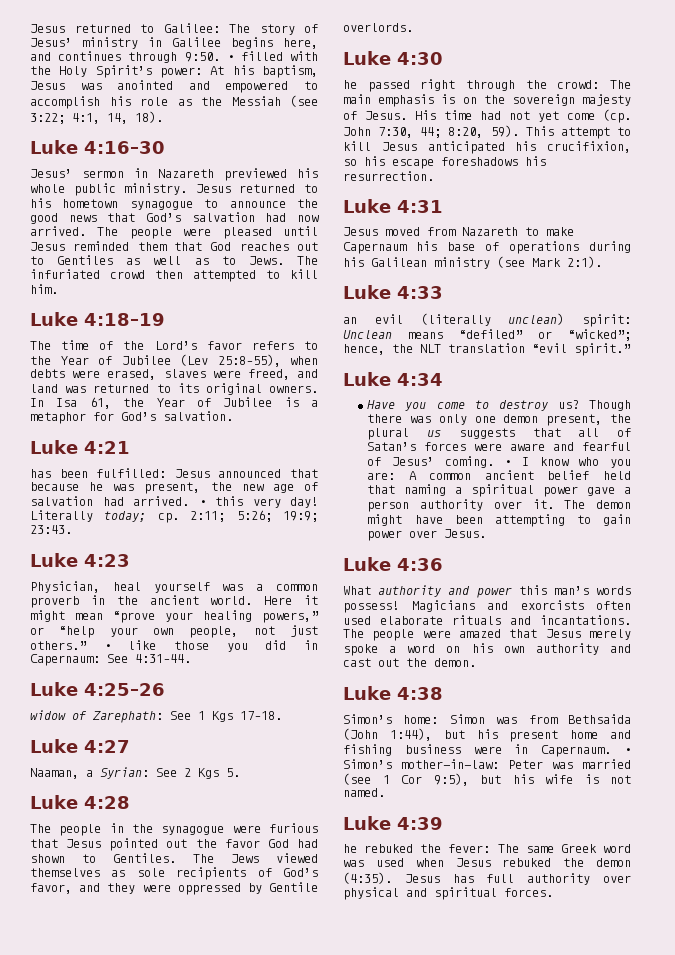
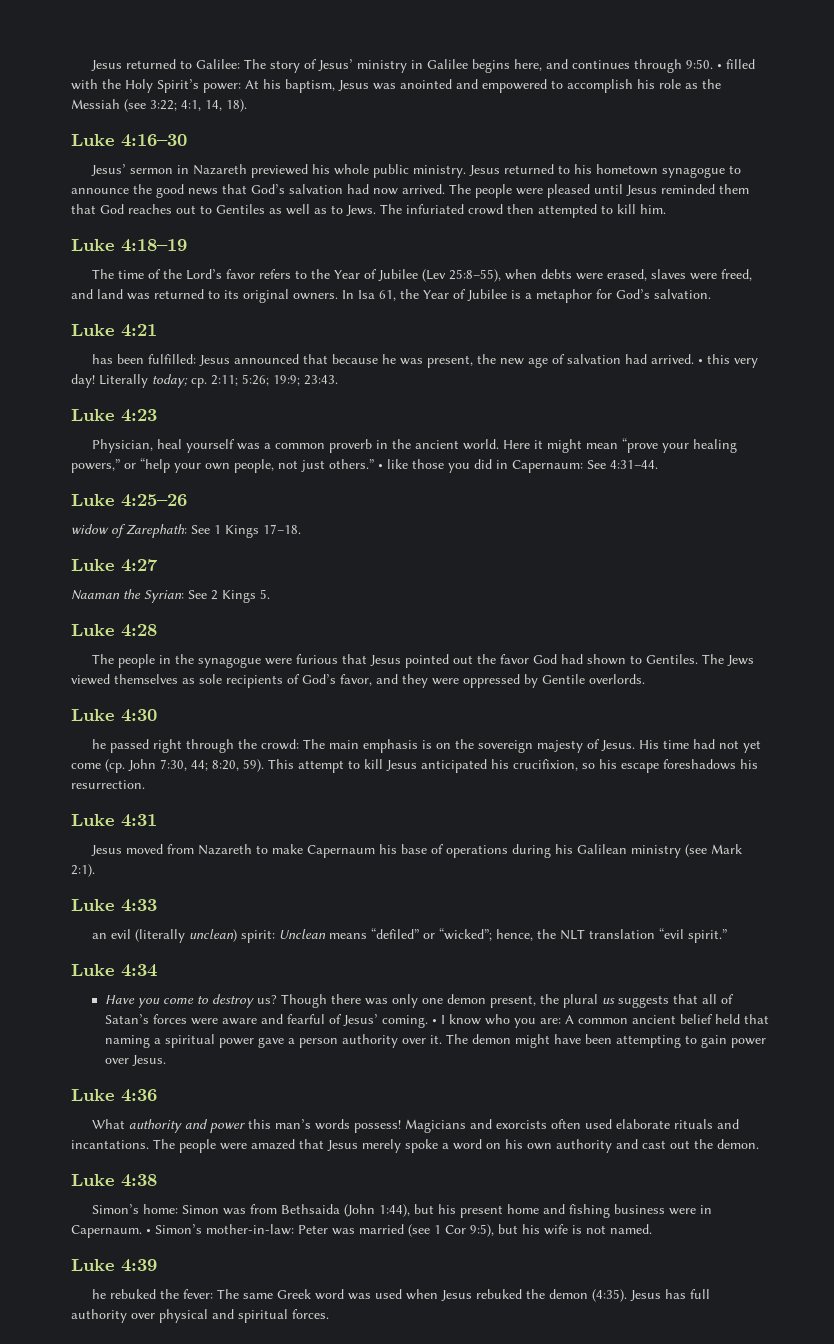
[212,711,233,722] Kgs -> [225,525,259,538] Kings
[30,768,93,779] Naaman, a -> [71,589,141,600] Naaman the
[198,768,219,779] Kgs -> [222,590,256,603] Kings

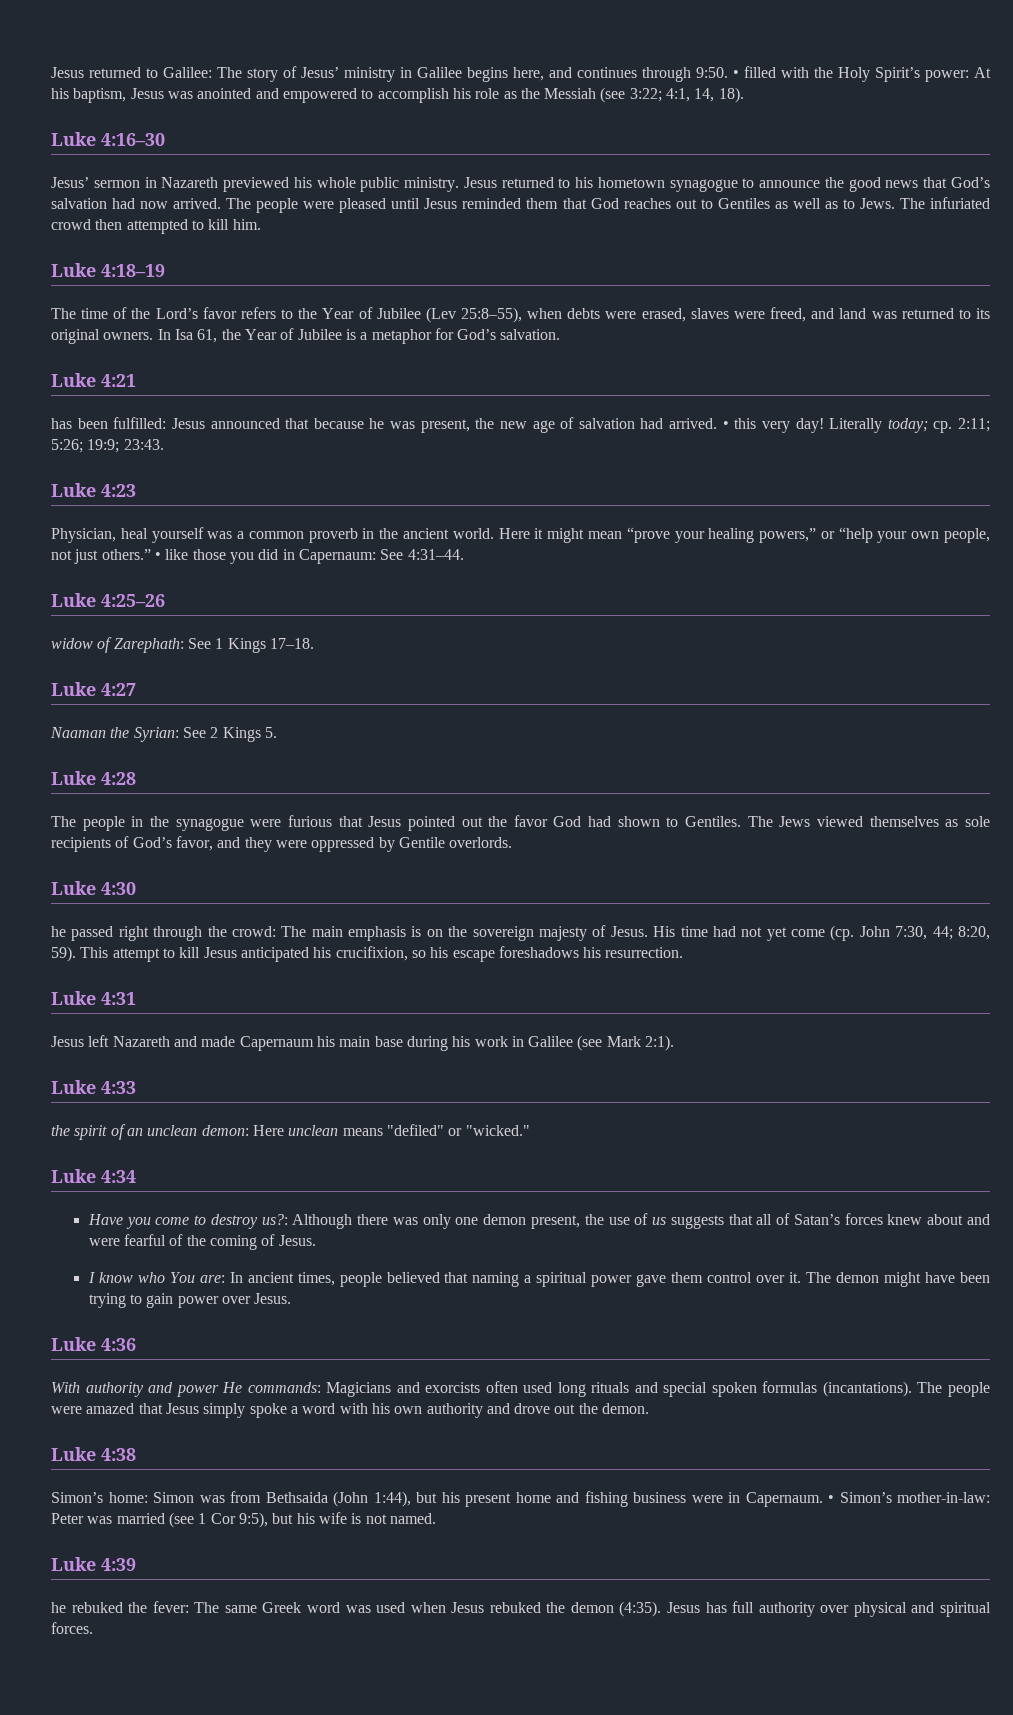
[126,844,682,858] moved from Nazareth to make Capernaum his base of operations during his Galilean ministry -> [88,1035,574,1051] left Nazareth and made Capernaum his main base during his work in Galilee
[92,928,728,943] an evil (literally unclean) spirit: Unclean means “defiled” or “wicked”; hence, the NLT translation “evil spirit.” -> [51,1124,530,1140] the spirit of an unclean demon: Here unclean means "defiled" or "wicked."
[256,994,327,1008] us? Though -> [261,1214,353,1229] us?: Although
[562,994,598,1008] plural -> [608,1213,649,1225] use of
[190,1014,740,1028] were aware and fearful of Jesus’ coming. • I know who you are: A common ancient belief held -> [887,1214,991,1225] [88,1234,316,1250] [87,1272,440,1287] knew about and were fearful of the coming of Jesus. // I know who You are: In ancient times, people believed
[287,1034,398,1048] a person authority -> [671,1272,753,1283] them control
[615,1035,681,1048] attempting -> [88,1293,126,1308] trying
[92,1119,126,1129] What -> [51,1382,80,1393] With
[248,1119,402,1133] this man’s words possess! -> [222,1382,321,1393] He commands:
[616,1119,671,1129] elaborate -> [557,1382,586,1397] long
[71,1140,149,1149] incantations. -> [663,1381,912,1397] special spoken formulas (incantations).
[362,1139,401,1153] merely -> [203,1403,246,1418] simply
[486,1143,501,1149] on -> [339,1403,368,1414] with
[642,1140,666,1149] cast -> [514,1403,551,1414] drove

